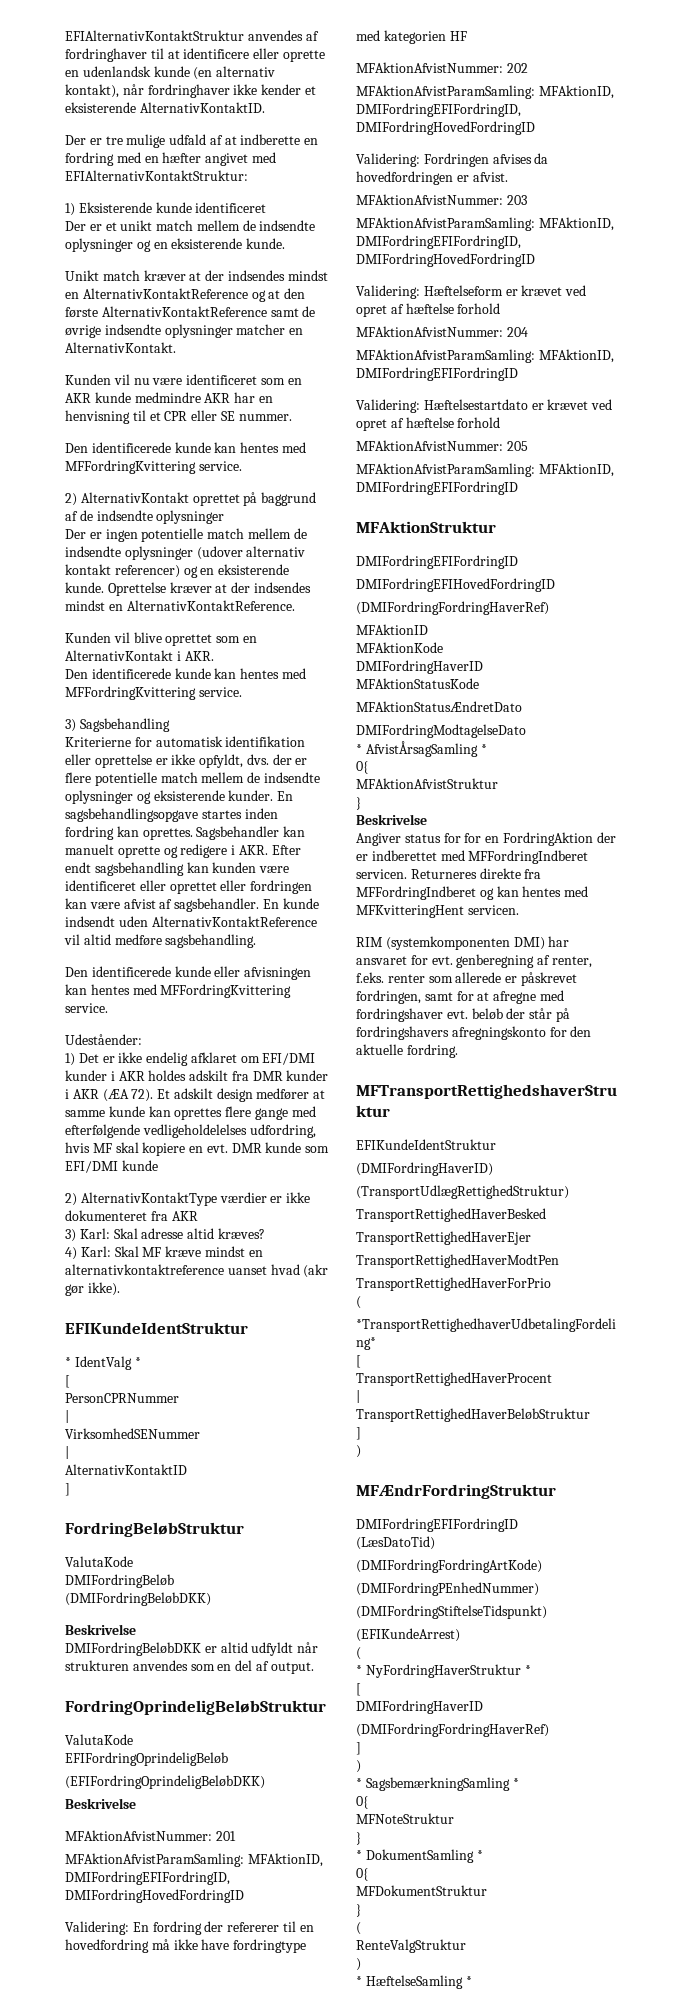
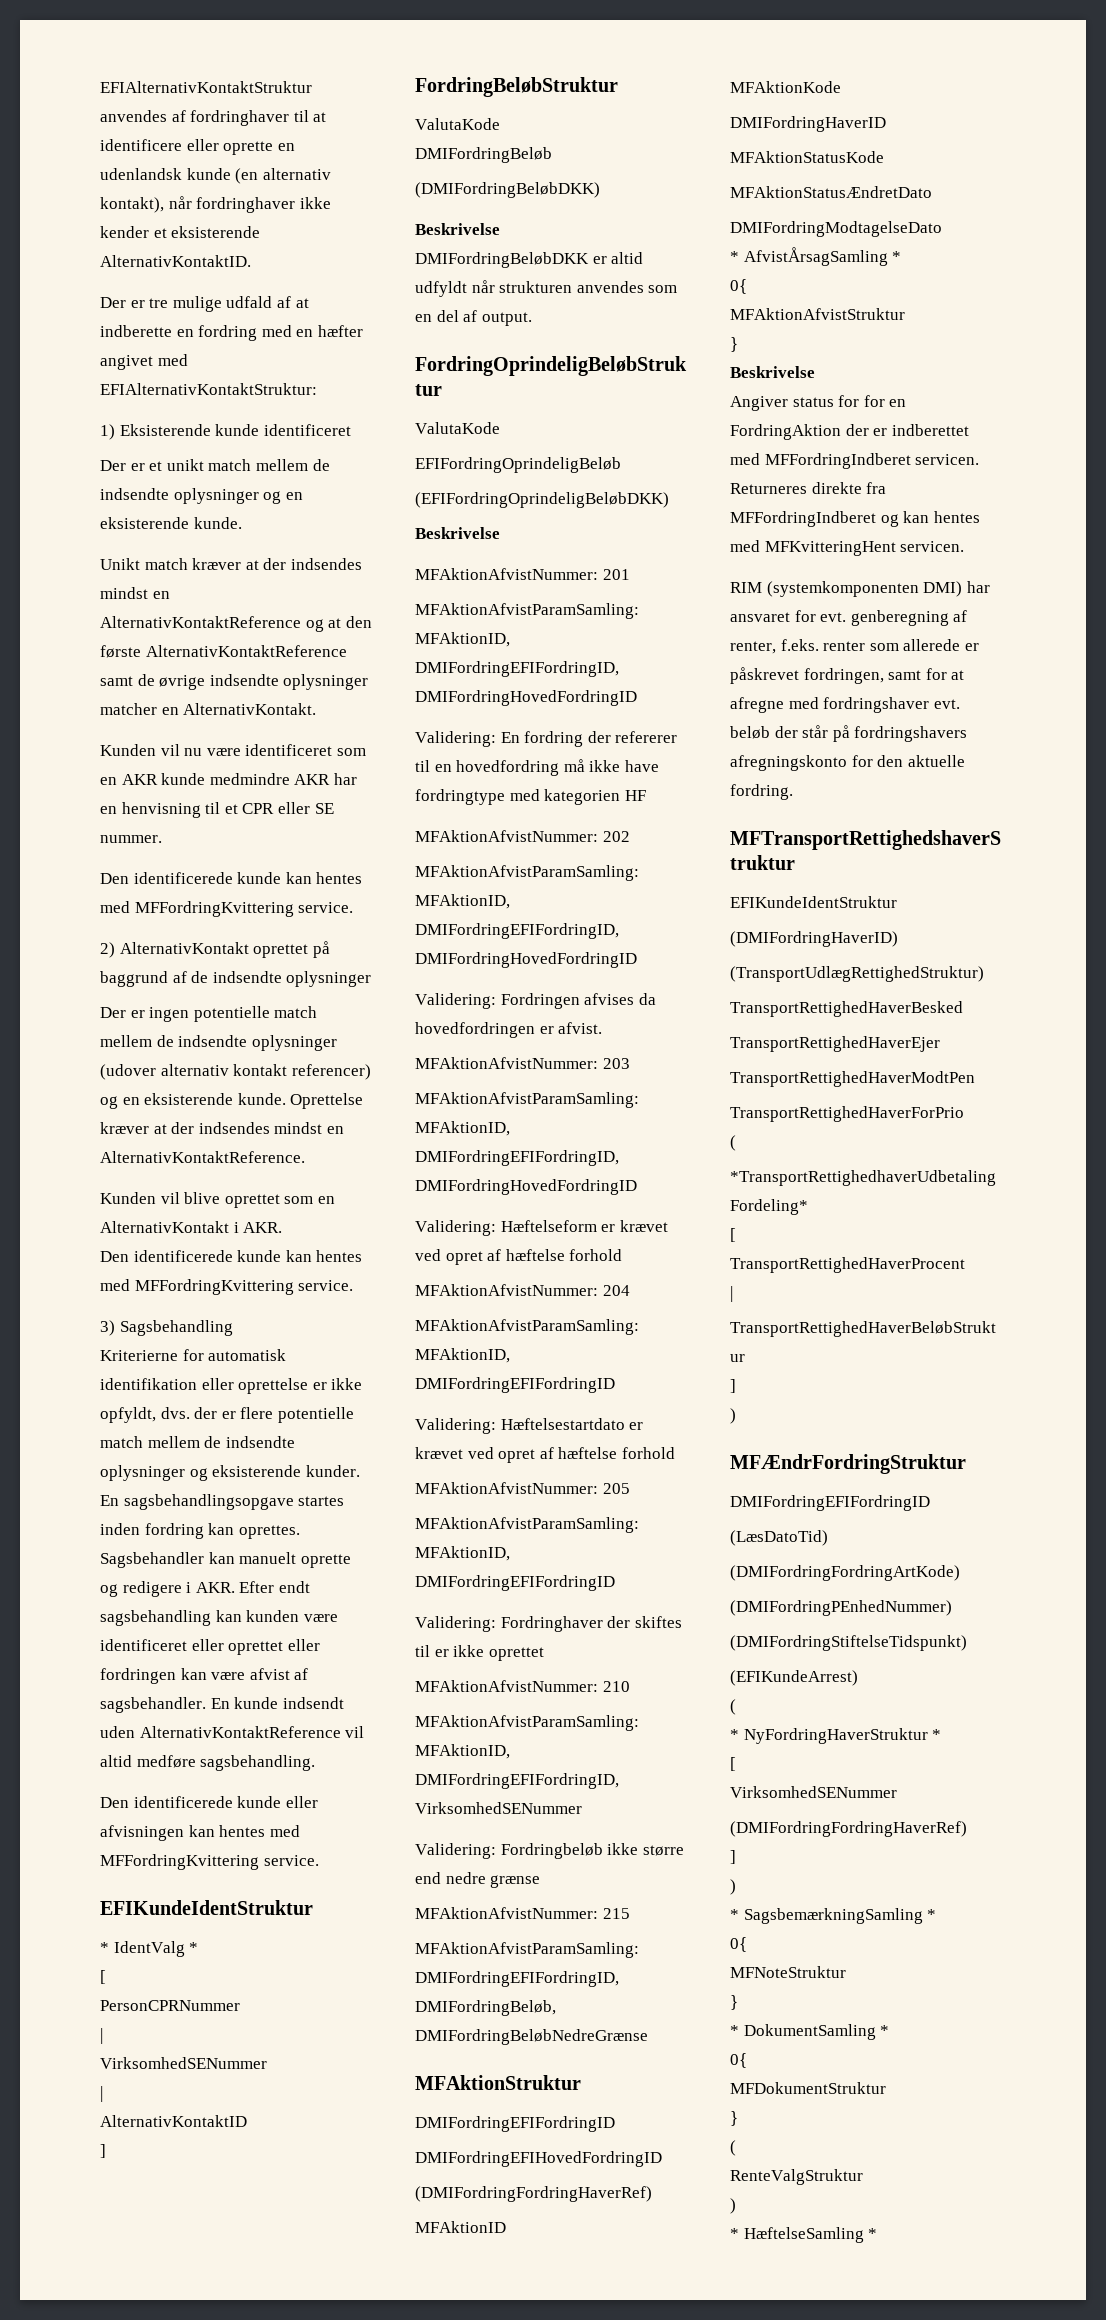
[65,1034,142,1045] [65,1052,316,1066] [65,1070,329,1081] [65,1088,326,1102] [65,1106,316,1120] [65,1124,316,1138] [65,1142,330,1156] [65,1160,158,1173] [65,1192,311,1206] [65,1210,198,1221] [65,1228,265,1242] [65,1246,263,1260] [65,1264,329,1278] [65,1282,120,1296] // Udeståender: // 1) Det er ikke endelig afklaret om EFI/DMI kunder i AKR holdes adskilt fra DMR kunder i AKR (ÆA 72). Et adskilt design medfører at samme kunde kan oprettes flere gange med efterfølgende vedligeholdelelses udfordring, hvis MF skal kopiere en evt. DMR kunde som EFI/DMI kunde // 2) AlternativKontaktType værdier er ikke dokumenteret fra AKR // 3) Karl: Skal adresse altid kræves? // 4) Karl: Skal MF kræve mindst en alternativkontaktreference uanset hvad (akr gør ikke). -> (319, 1860) none
(518, 488) none -> [415,1616,682,1632] [415,1645,544,1661] [415,1680,630,1692] [415,1715,639,1731] [415,1744,510,1759] [415,1773,619,1789] [415,1802,582,1814] [415,1843,684,1859] [415,1872,541,1888] [415,1907,630,1919] [415,1942,639,1958] [415,1971,619,1987] [415,2000,556,2016] [415,2029,648,2045] // Validering: Fordringhaver der skiftes til er ikke oprettet // MFAktionAfvistNummer: 210 // MFAktionAfvistParamSamling: MFAktionID, DMIFordringEFIFordringID, VirksomhedSENummer // Validering: Fordringbeløb ikke større end nedre grænse // MFAktionAfvistNummer: 215 // MFAktionAfvistParamSamling: DMIFordringEFIFordringID, DMIFordringBeløb, DMIFordringBeløbNedreGrænse
[356,1700,483,1714] DMIFordringHaverID -> [730,1786,897,1798] VirksomhedSENummer

